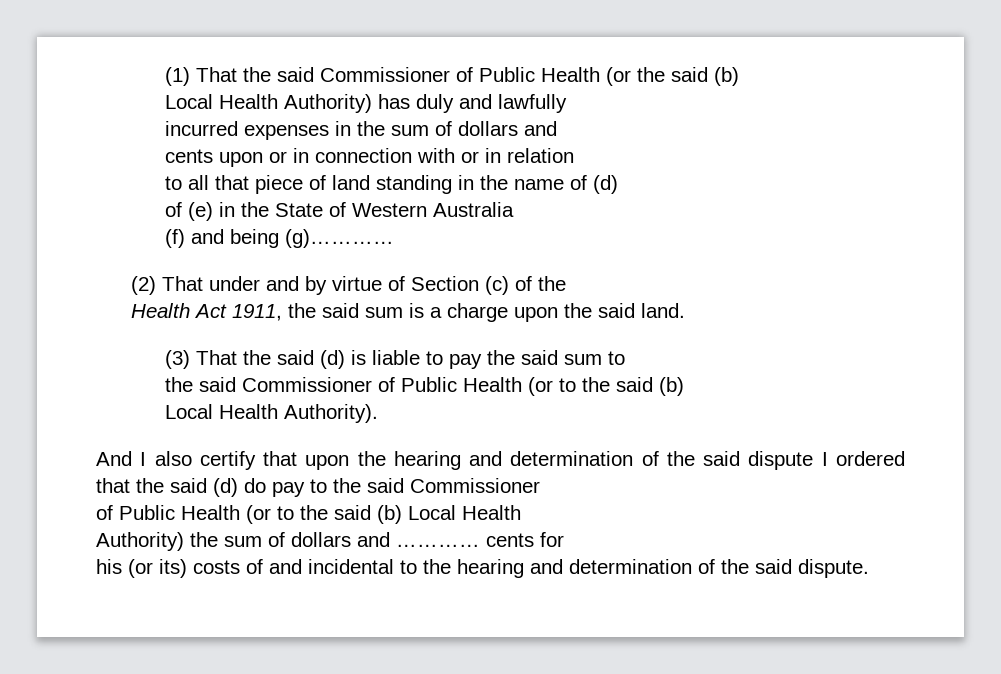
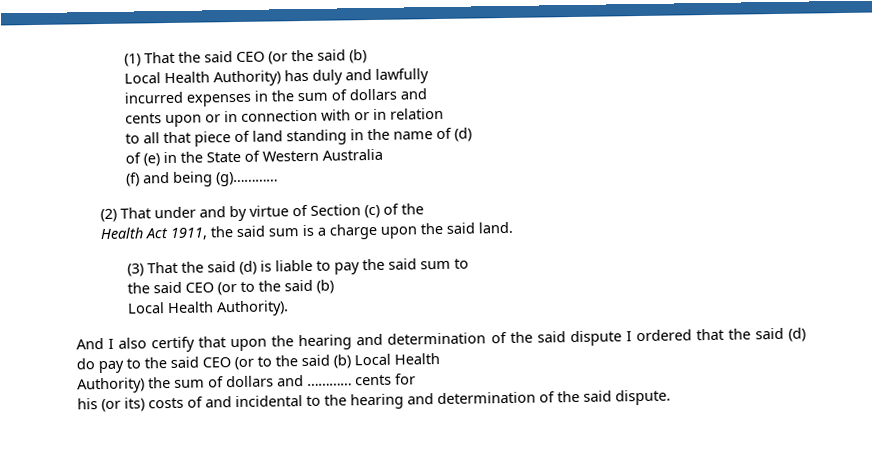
[320,67,601,82] Commissioner of Public Health -> [236,51,266,62] CEO
[242,377,523,392] Commissioner of Public Health -> [185,282,215,293] CEO
[410,478,540,493] [96,505,240,520] Commissioner // of Public Health -> [202,357,231,368] CEO

